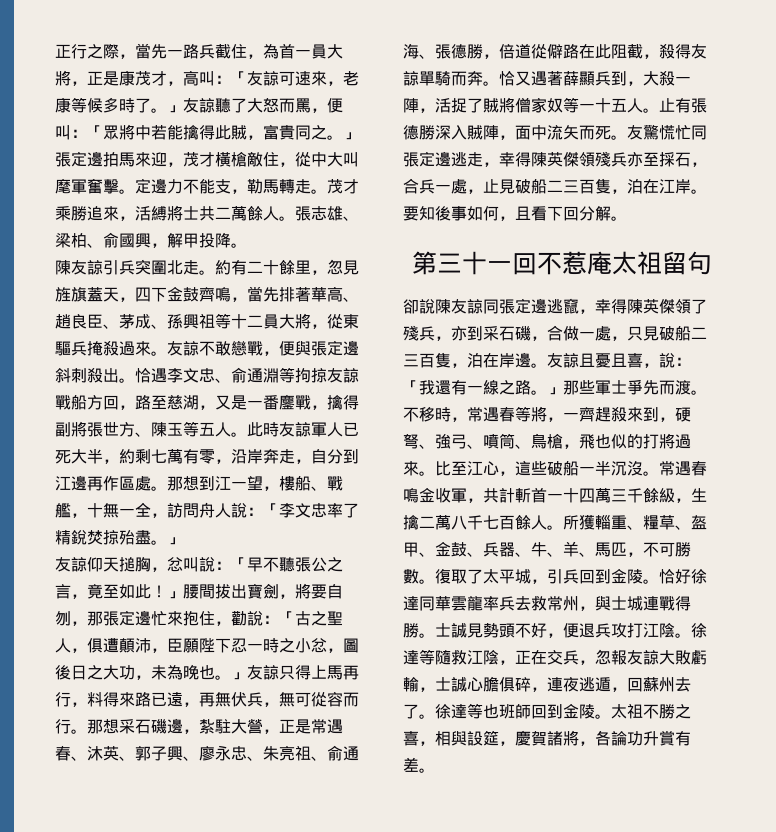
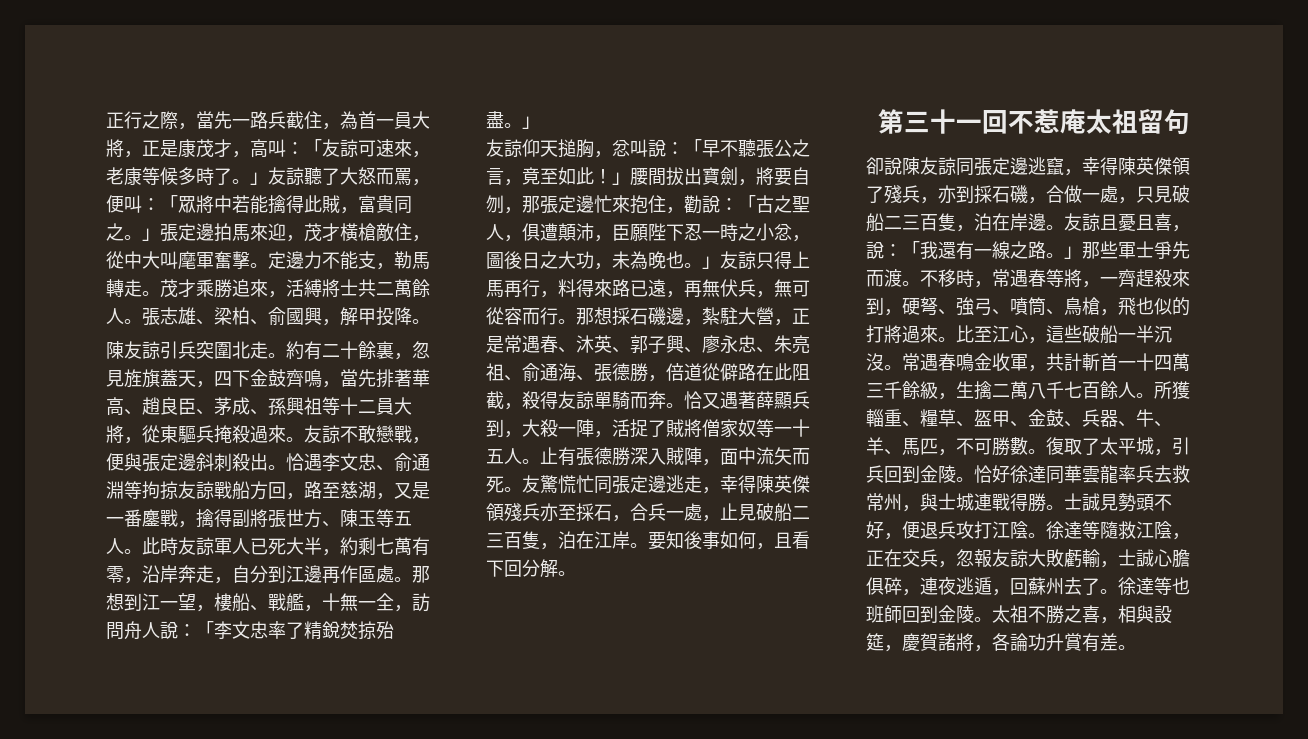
[295,260,311,274] 里 -> [376,341,394,359] 裏
[119,719,135,734] 采 -> [612,307,630,326] 採
[483,326,499,341] 采 -> [974,185,992,204] 採

